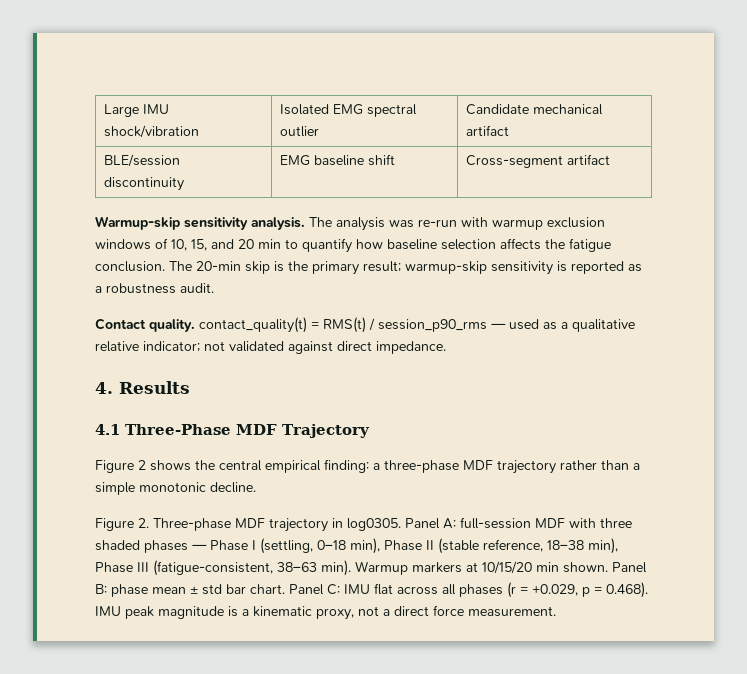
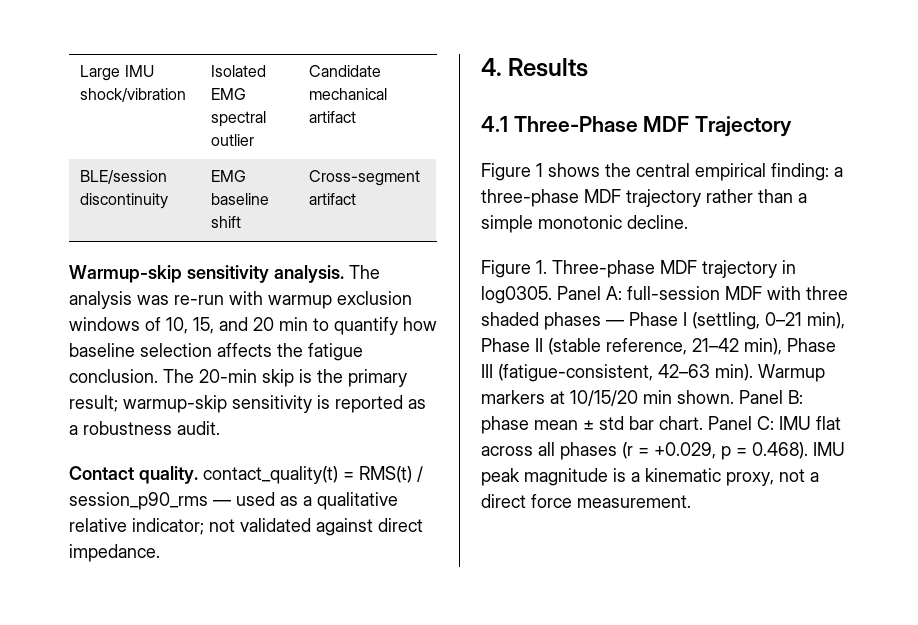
[138,460,146,470] 2 -> [536,163,543,177] 1
[138,518,149,528] 2. -> [536,260,547,274] 1.
[317,540,346,550] 0–18 -> [765,312,802,326] 0–21
[547,540,584,550] 18–38 -> [692,338,739,352] 21–42
[277,562,317,572] 38–63 -> [658,364,710,378] 42–63

